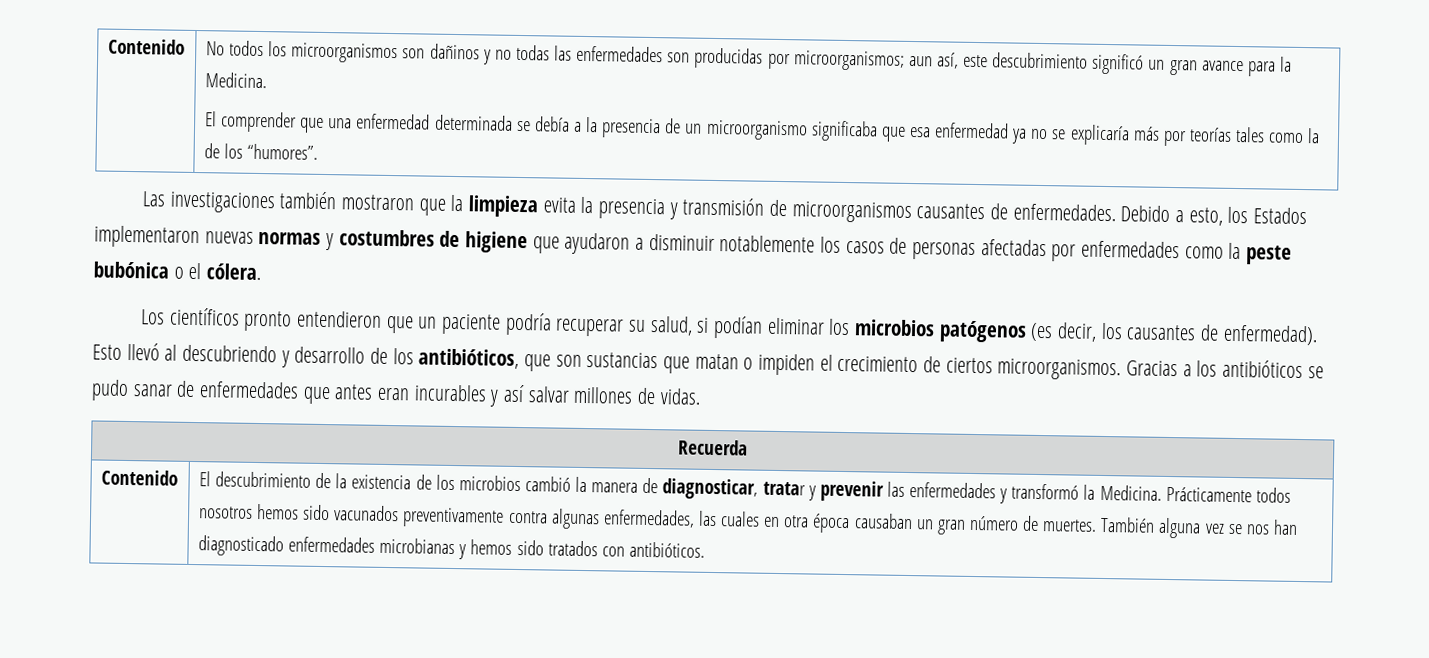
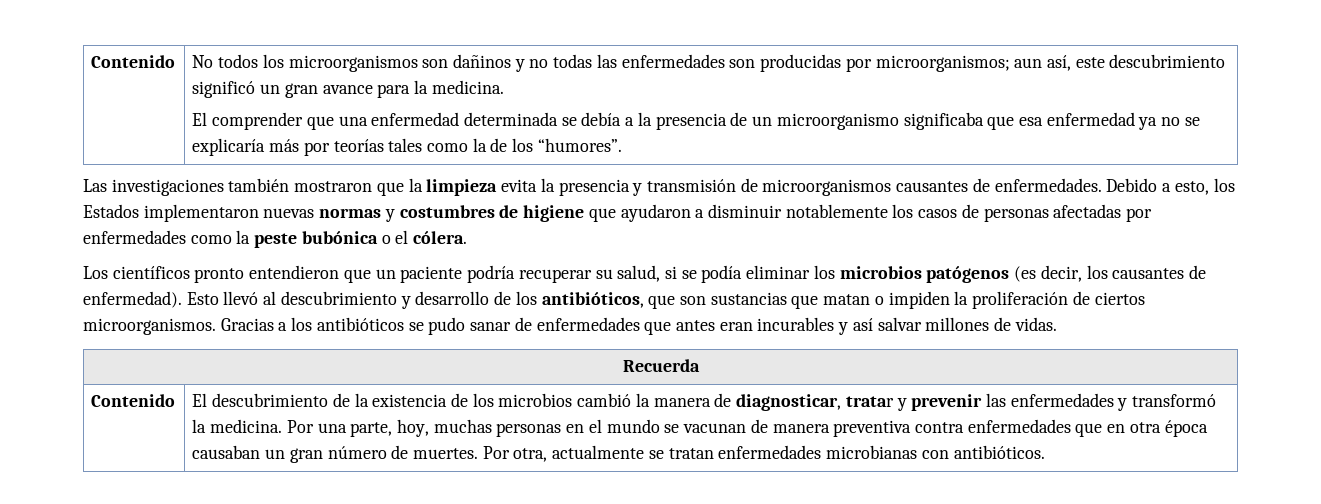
[204,72,267,89] Medicina. -> [431,80,504,94] medicina.
[712,315,763,339] podían -> [681,265,743,283] se podía
[182,344,278,363] descubriendo -> [280,291,397,305] descubrimiento
[819,354,919,373] el crecimiento -> [954,291,1069,309] la proliferación
[1099,484,1291,503] [198,503,761,530] Medicina. Prácticamente todos nosotros hemos sido vacunados preventivamente contra algunas enfermedades, las cuales -> [210,419,1103,437] medicina. Por una parte, hoy, muchas personas en el mundo se vacunan de manera preventiva contra enfermedades que
[1100,516,1298,539] [197,535,598,560] También alguna vez se nos han diagnosticado enfermedades microbianas y hemos sido tratados -> [482,445,918,462] Por otra, actualmente se tratan enfermedades microbianas

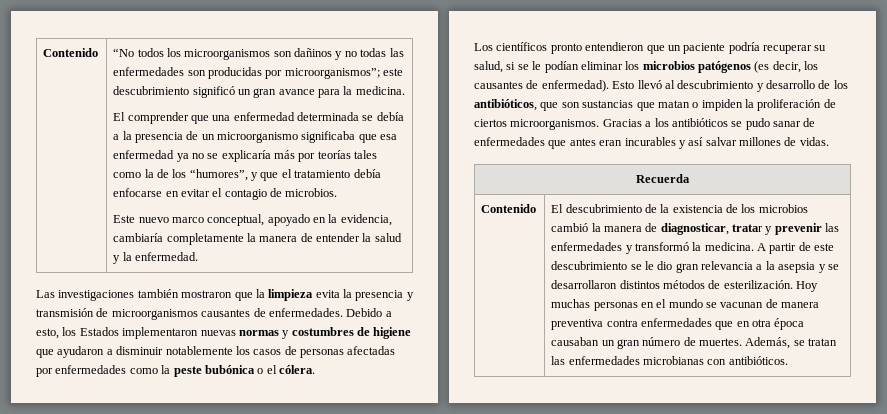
[91,55,176,68] [192,55,214,68] Contenido | No -> [43,48,99,57] [113,48,135,57] Contenido | “No
[875,55,1071,72] microorganismos; aun así, -> [284,68,380,79] microorganismos”;
[537,138,622,152] “humores”. -> [189,169,381,181] [113,188,338,200] [113,214,392,226] [113,233,402,245] [113,252,198,264] “humores”, y que el tratamiento debía enfocarse en evitar el contagio de microbios. // Este nuevo marco conceptual, apoyado en la evidencia, cambiaría completamente la manera de entender la salud y la enfermedad.
[701,265,743,283] podía -> [532,61,579,73] le podían
[286,419,429,437] Por una parte, hoy, -> [757,242,835,254] [551,261,839,273] [551,280,819,292] A partir de este descubrimiento se le dio gran relevancia a la asepsia y se desarrollaron distintos métodos de esterilización. Hoy
[482,445,645,462] Por otra, actualmente -> [745,337,791,349] Además,
(714, 453) none -> [551,356,566,365] las

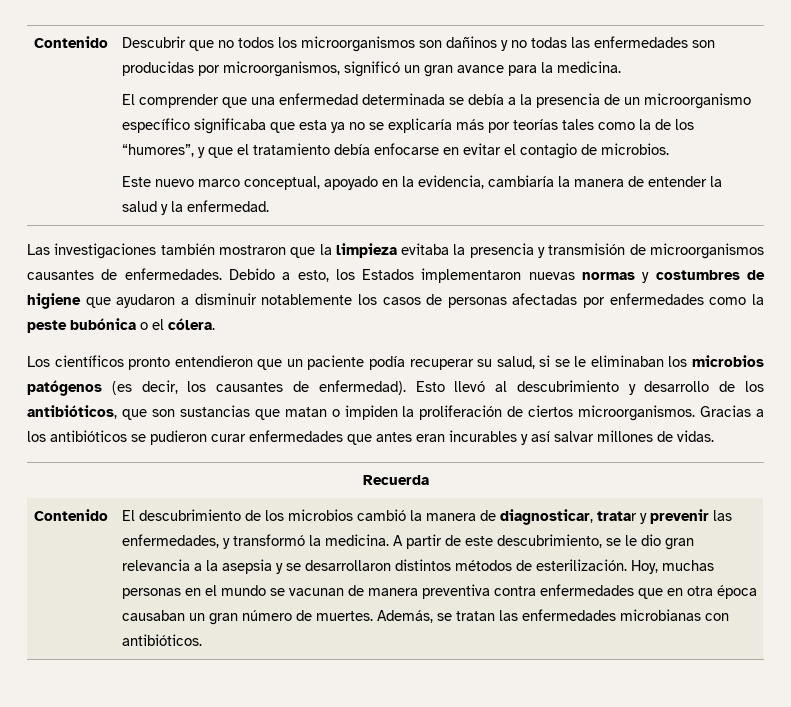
[43,48,99,57] [113,48,135,57] Contenido | “No -> [33,36,108,48] [121,36,234,51] Contenido | Descubrir que no
[284,68,404,79] [113,86,190,95] microorganismos”; este descubrimiento -> [222,61,340,77] microorganismos,
(299, 137) none -> [121,118,190,133] específico
[380,134,398,140] [113,150,175,159] esa enfermedad -> [298,120,327,130] esta
[166,233,244,245] completamente -> (554, 181) none
[315,290,340,298] evita -> [401,243,450,255] evitaba
[728,42,760,54] podría -> [368,356,405,370] podía
[544,61,623,73] podían eliminar -> [590,355,664,367] eliminaban
[745,118,816,130] pudo sanar de -> [150,430,246,445] pudieron curar
[660,204,739,213] la existencia de -> (261, 515) none
[551,242,623,251] enfermedades -> [121,534,219,548] enfermedades,
[551,261,628,270] descubrimiento -> [496,534,602,548] descubrimiento,
[796,281,819,292] Hoy -> [630,560,658,574] Hoy,

